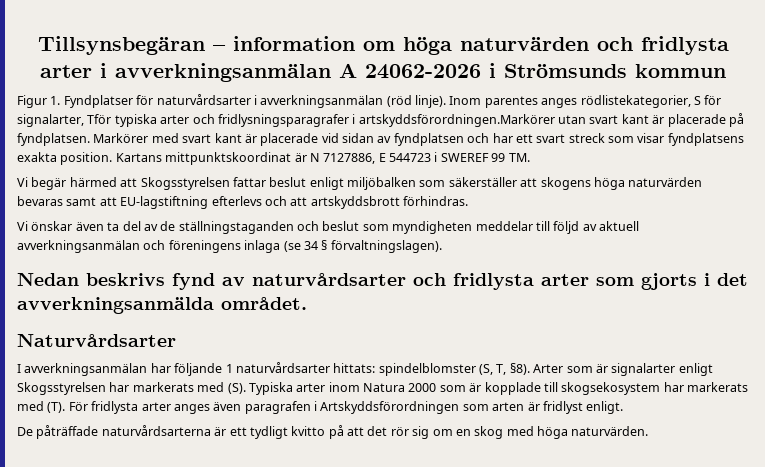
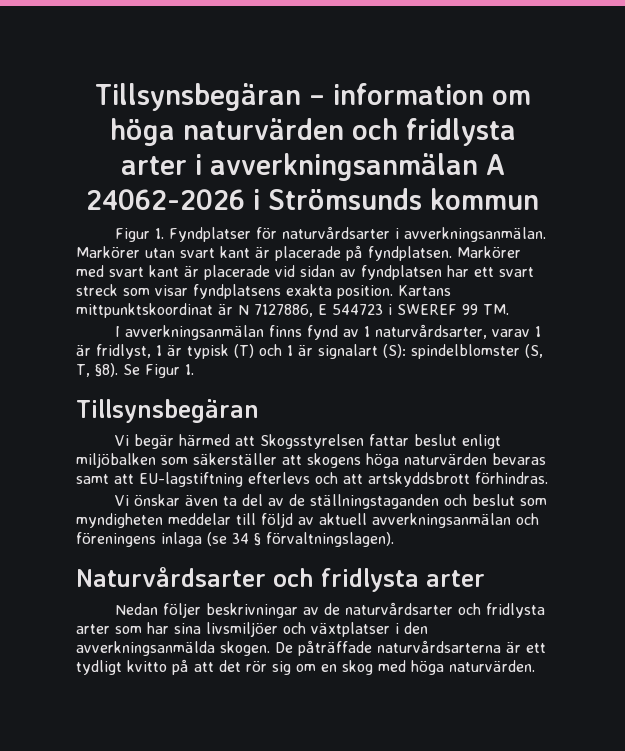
[260,95,722,108] [17,114,555,127] avverkningsanmälan (röd linje). Inom parentes anges rödlistekategorier, S för signalarter, Tför typiska arter och fridlysningsparagrafer i artskyddsförordningen.Markörer -> [404,227,547,242] [76,246,140,258] avverkningsanmälan. Markörer
[467,133,490,143] och -> (442, 272) none
(530, 157) none -> [115,324,542,340] [76,344,543,359] [76,363,194,378] [76,399,259,423] // I avverkningsanmälan finns fynd av 1 naturvårdsarter, varav 1 är fridlyst, 1 är typisk (T) och 1 är signalart (S): spindelblomster (S, T, §8). Se Figur 1. // Tillsynsbegäran
[17,273,245,290] Nedan beskrivs fynd av -> [76,567,485,592] [115,603,341,618] Naturvårdsarter och fridlysta arter // Nedan följer beskrivningar av de
[641,273,748,290] [17,297,307,314] [17,334,176,347] [17,362,713,376] [17,382,748,395] [17,401,624,414] gjorts i det avverkningsanmälda området. // Naturvårdsarter // I avverkningsanmälan har följande 1 naturvårdsarter hittats: spindelblomster (S, T, §8). Arter som är signalarter enligt Skogsstyrelsen har markerats med (S). Typiska arter inom Natura 2000 som är kopplade till skogsekosystem har markerats med (T). För fridlysta arter anges även paragrafen i Artskyddsförordningen som arten är fridlyst enligt. // -> [147,622,428,637] [76,641,270,656] har sina livsmiljöer och växtplatser i den avverkningsanmälda skogen.

